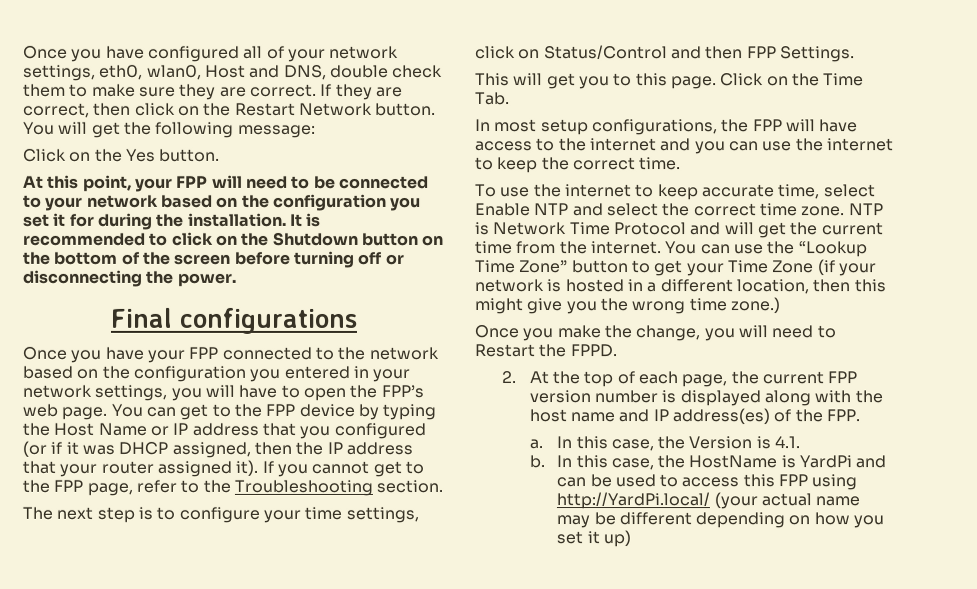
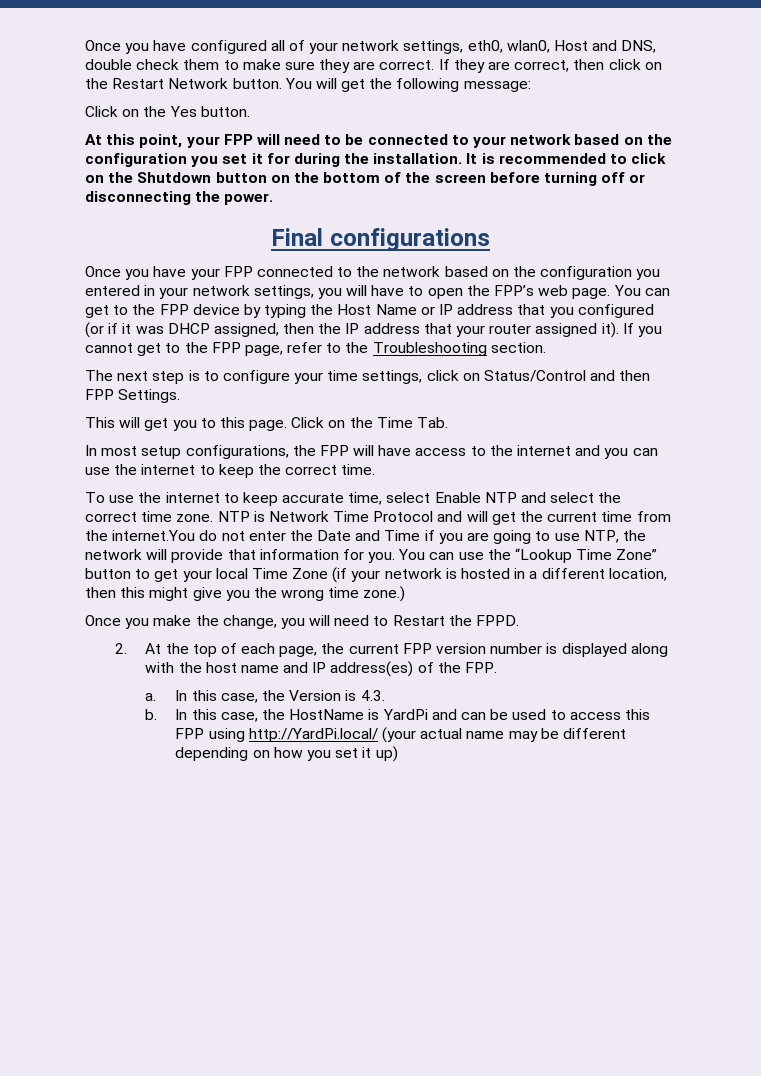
[590,241,662,255] internet. -> [112,530,646,544] [85,549,396,563] internet.You do not enter the Date and Time if you are going to use NTP, the network will provide that information for you.
(725, 270) none -> [215,568,248,579] local
[774,436,801,449] 4.1. -> [360,690,385,701] 4.3.

